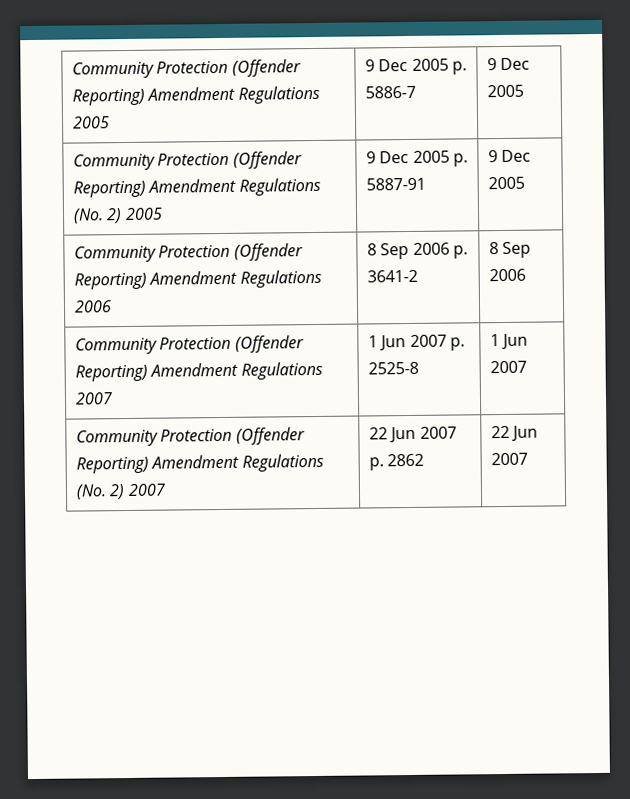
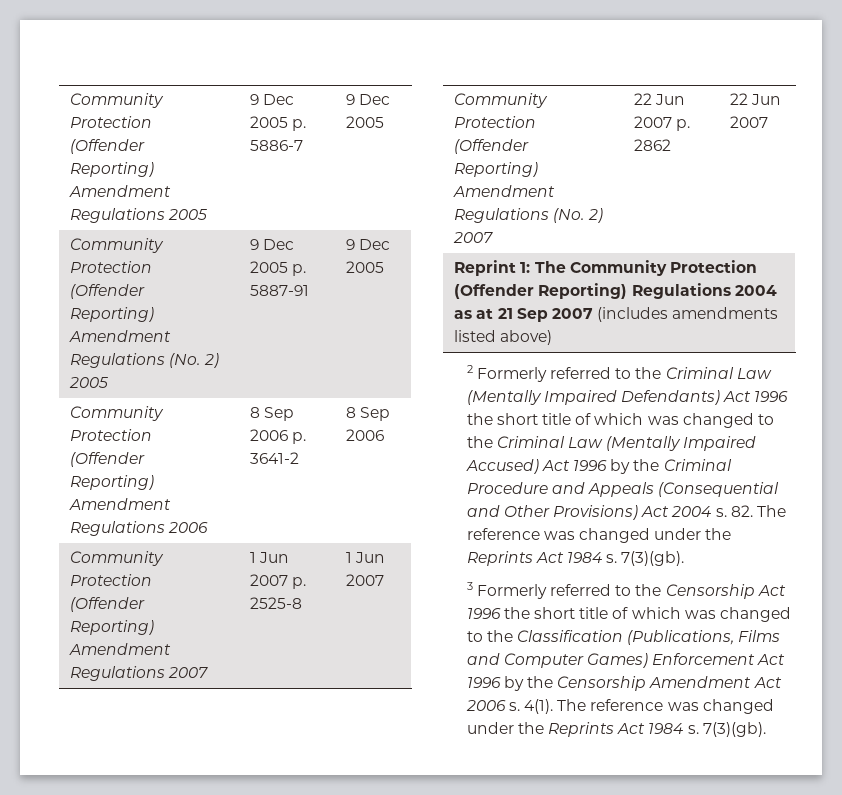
(529, 459) none -> [454,260,757,276] [454,283,777,299] [454,307,779,322] [454,330,553,345] [466,365,772,382] [466,390,789,405] [466,413,774,428] [466,436,757,451] [465,459,732,474] [466,482,780,497] [466,505,786,520] [466,528,732,543] [466,551,685,566] [466,582,786,599] [466,607,791,622] [466,630,781,645] [466,653,786,668] [466,676,782,691] [465,699,774,714] [466,722,766,737] // Reprint 1: The Community Protection (Offender Reporting) Regulations 2004 as at 21 Sep 2007 (includes amendments listed above) // 2 Formerly referred to the Criminal Law (Mentally Impaired Defendants) Act 1996 the short title of which was changed to the Criminal Law (Mentally Impaired Accused) Act 1996 by the Criminal Procedure and Appeals (Consequential and Other Provisions) Act 2004 s. 82. The reference was changed under the Reprints Act 1984 s. 7(3)(gb). // 3 Formerly referred to the Censorship Act 1996 the short title of which was changed to the Classification (Publications, Films and Computer Games) Enforcement Act 1996 by the Censorship Amendment Act 2006 s. 4(1). The reference was changed under the Reprints Act 1984 s. 7(3)(gb).

